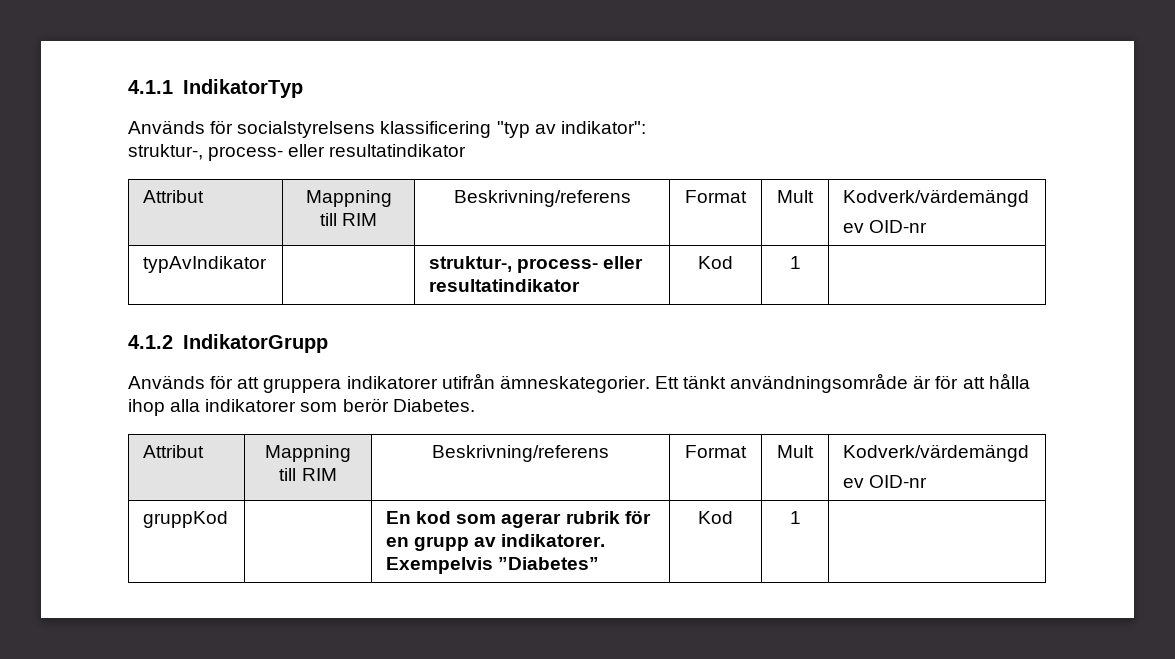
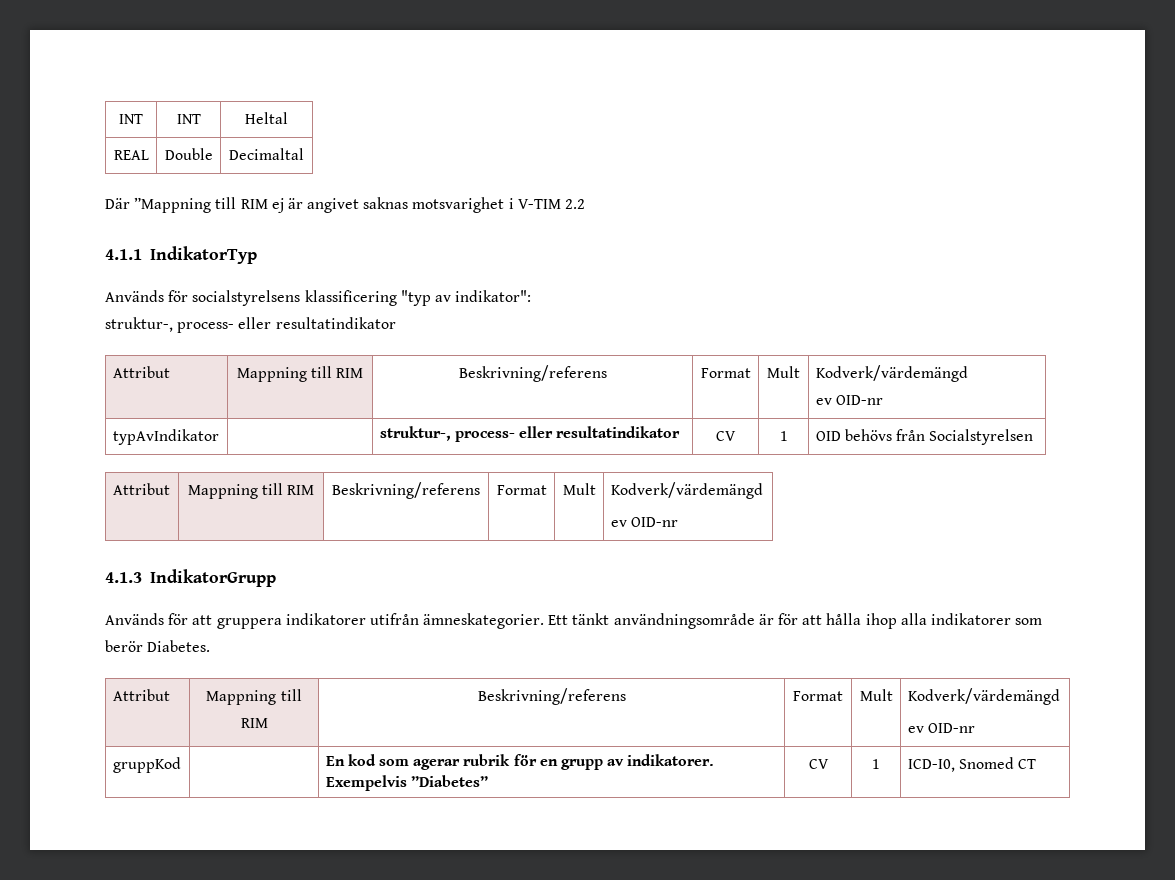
(128, 87) none -> [119,114,143,124] [176,114,201,124] [245,112,288,124] [113,150,149,160] [164,148,213,160] [229,148,304,160] [105,197,586,213] INT | INT | Heltal // REAL | Double | Decimaltal // Där ”Mappning till RIM ej är angivet saknas motsvarighet i V-TIM 2.2 //
[698,256,733,269] [789,256,801,269] [128,335,173,349] Kod | 1 | // 4.1.2 -> [716,431,736,441] [779,431,788,441] [815,429,1034,445] [112,483,170,495] [187,483,315,499] [332,482,480,499] [496,485,547,495] [562,483,596,495] [610,482,763,499] [610,517,678,527] [105,572,142,583] CV | 1 | OID behövs från Socialstyrelsen // Attribut | Mappning till RIM | Beskrivning/referens | Format | Mult | Kodverk/värdemängd // ev OID-nr // 4.1.3
[698,511,733,524] [789,511,801,524] Kod | 1 | -> [808,759,829,769] [872,759,880,769] [907,757,1037,772] CV | 1 | ICD-I0, Snomed CT

